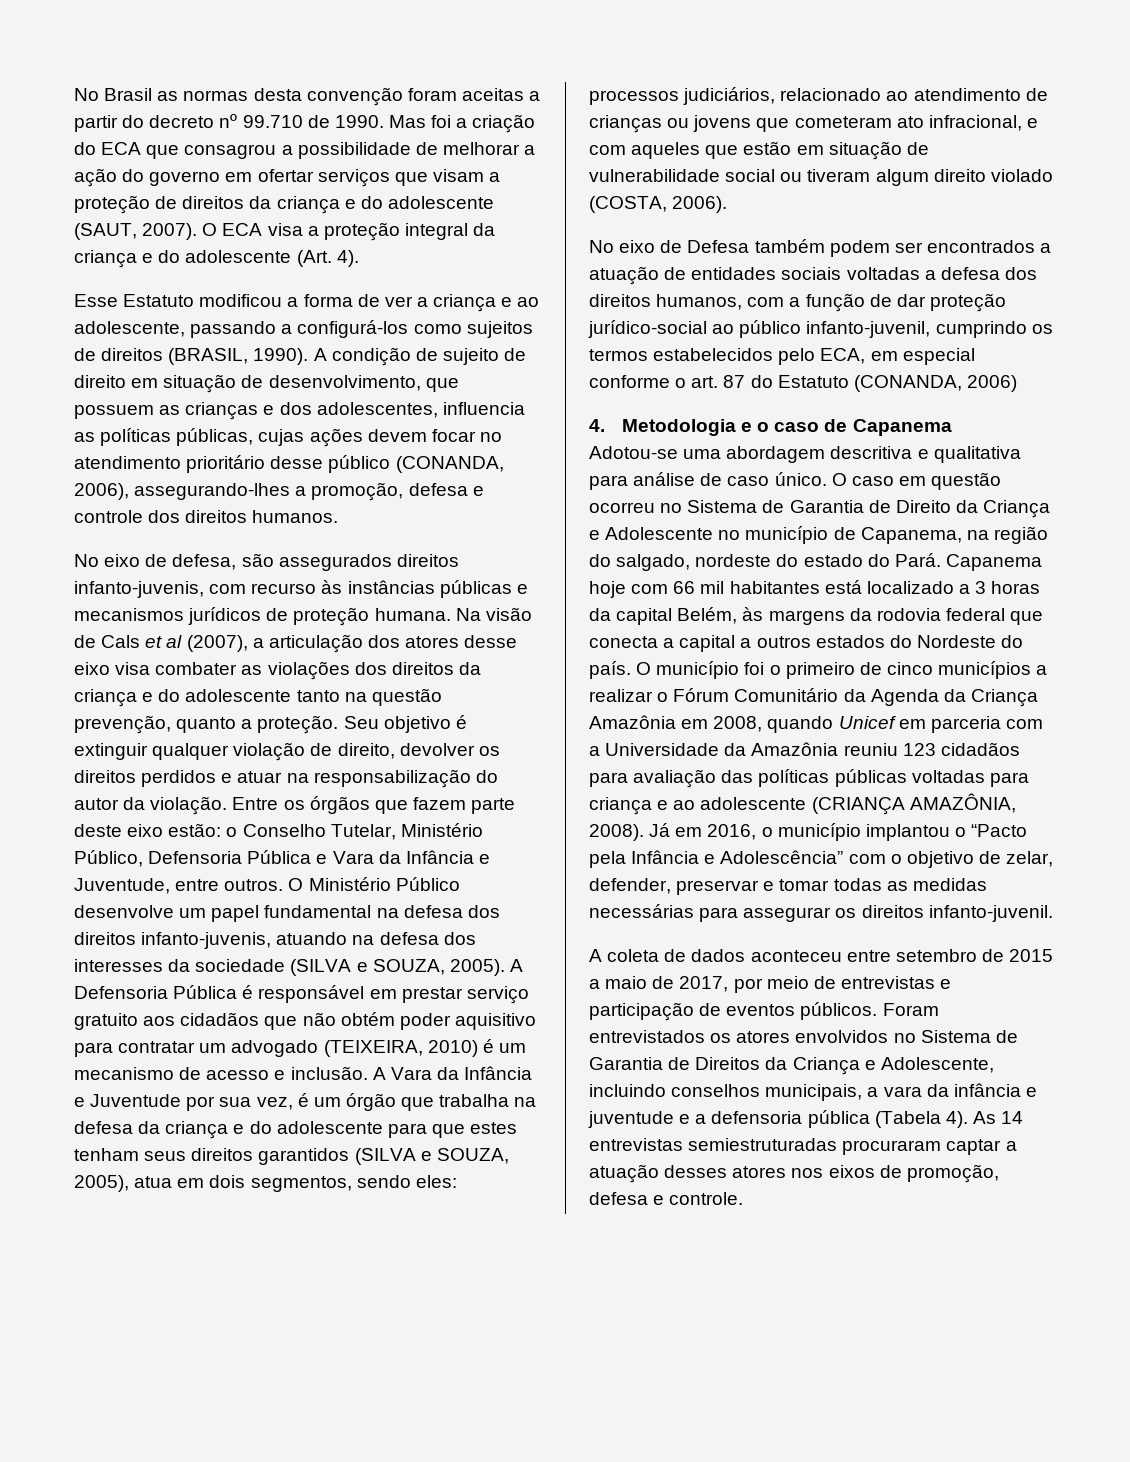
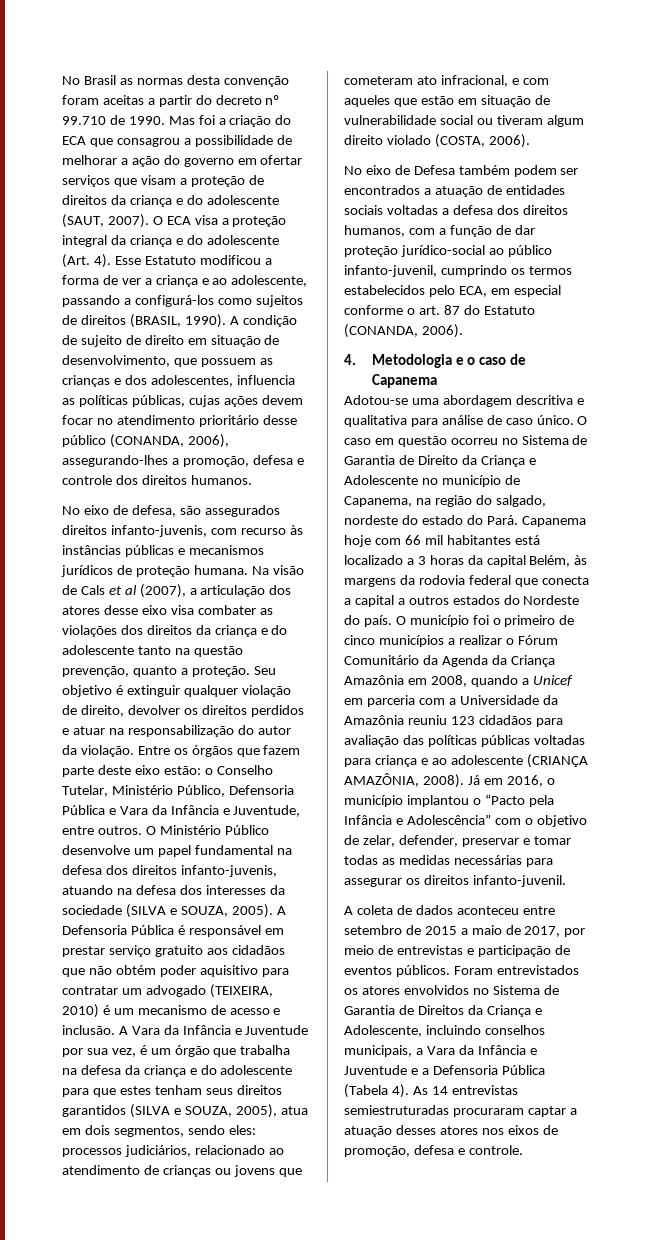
(359, 258) // -> (111, 261) none
[966,375,1017,392] 2006) -> [421,324,463,338] 2006).
(834, 724) none -> [521,678,529,685] a
[883,1083,1037,1097] [588,1110,870,1128] vara da infância e juventude e a defensoria pública -> [426,1045,537,1055] [344,1065,545,1075] Vara da Infância e Juventude e a Defensoria Pública

